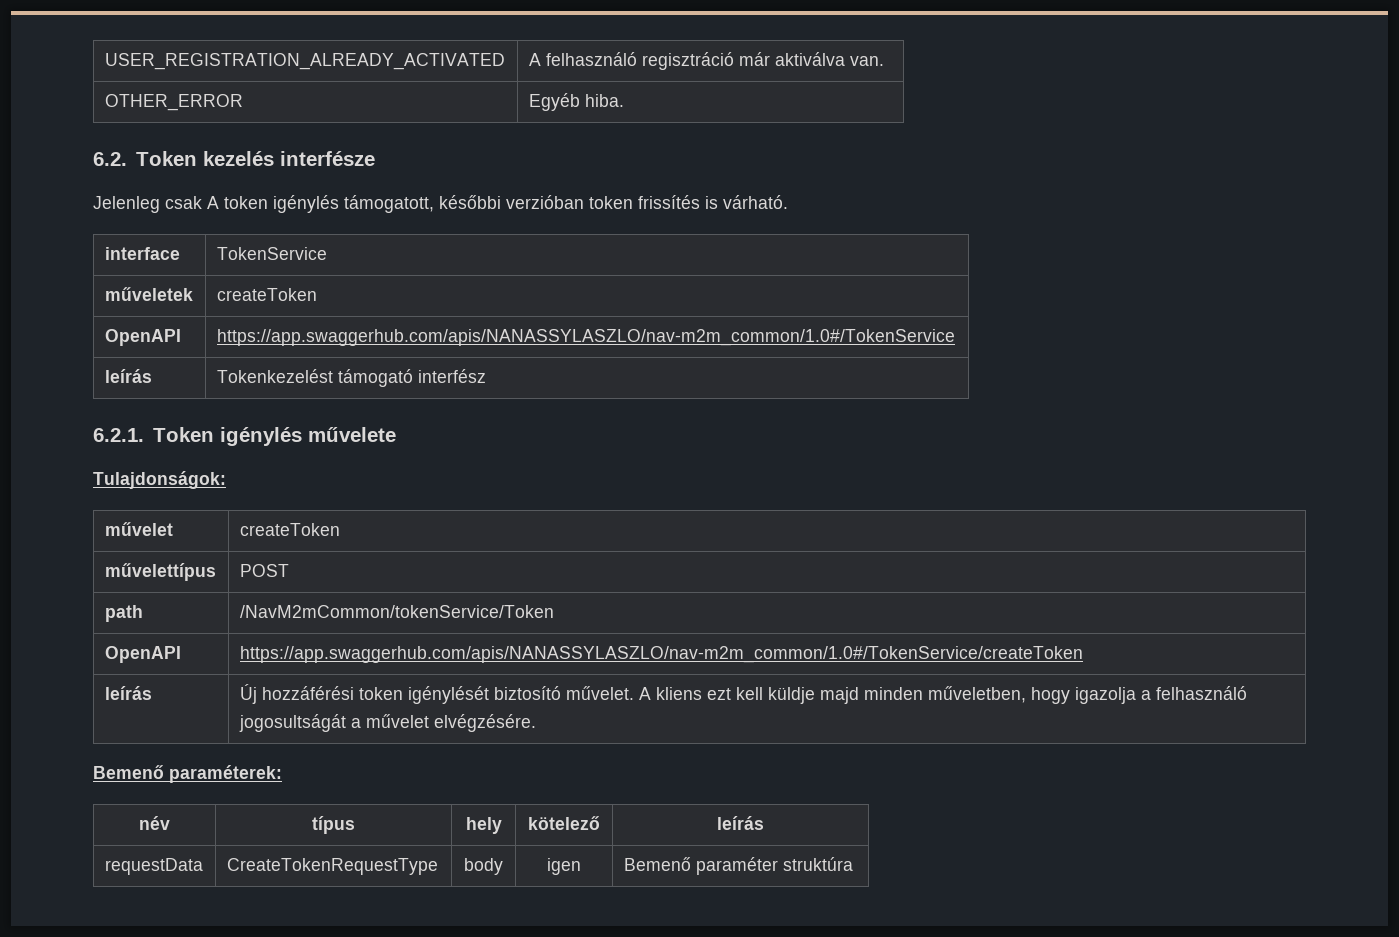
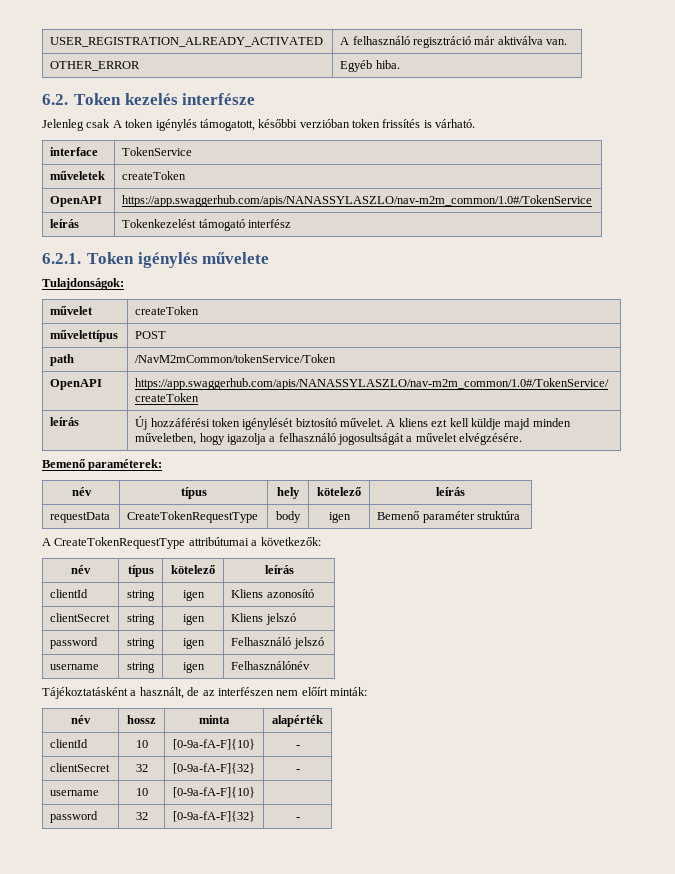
(853, 864) none -> [42,537,321,549] [71,565,91,574] [127,565,154,577] [171,564,215,574] [264,565,294,574] [50,589,89,598] [127,590,155,601] [182,590,205,601] [231,589,314,598] [50,613,111,622] [127,614,155,625] [182,614,205,625] [231,613,296,625] [50,637,99,649] [127,638,155,649] [182,638,205,649] [231,637,324,649] [50,664,100,670] [127,662,155,673] [182,662,205,673] [231,661,311,670] [42,687,367,699] [71,715,91,724] [127,715,156,724] [199,715,230,724] [272,715,323,727] [50,739,89,748] [135,740,148,748] [173,739,255,750] [295,745,300,748] [50,763,111,772] [135,764,148,772] [173,763,255,774] [295,769,300,772] [50,790,100,796] [135,788,148,796] [173,787,255,798] [50,811,99,823] [135,812,148,820] [173,811,255,822] [295,817,300,820] // A CreateTokenRequestType attribútumai a következők: // név | típus | kötelező | leírás // clientId | string | igen | Kliens azonosító // clientSecret | string | igen | Kliens jelszó // password | string | igen | Felhasználó jelszó // username | string | igen | Felhasználónév // Tájékoztatásként a használt, de az interfészen nem előírt minták: // név | hossz | minta | alapérték // clientId | 10 | [0-9a-fA-F]{10} | - // clientSecret | 32 | [0-9a-fA-F]{32} | - // username | 10 | [0-9a-fA-F]{10} | // password | 32 | [0-9a-fA-F]{32} | -

